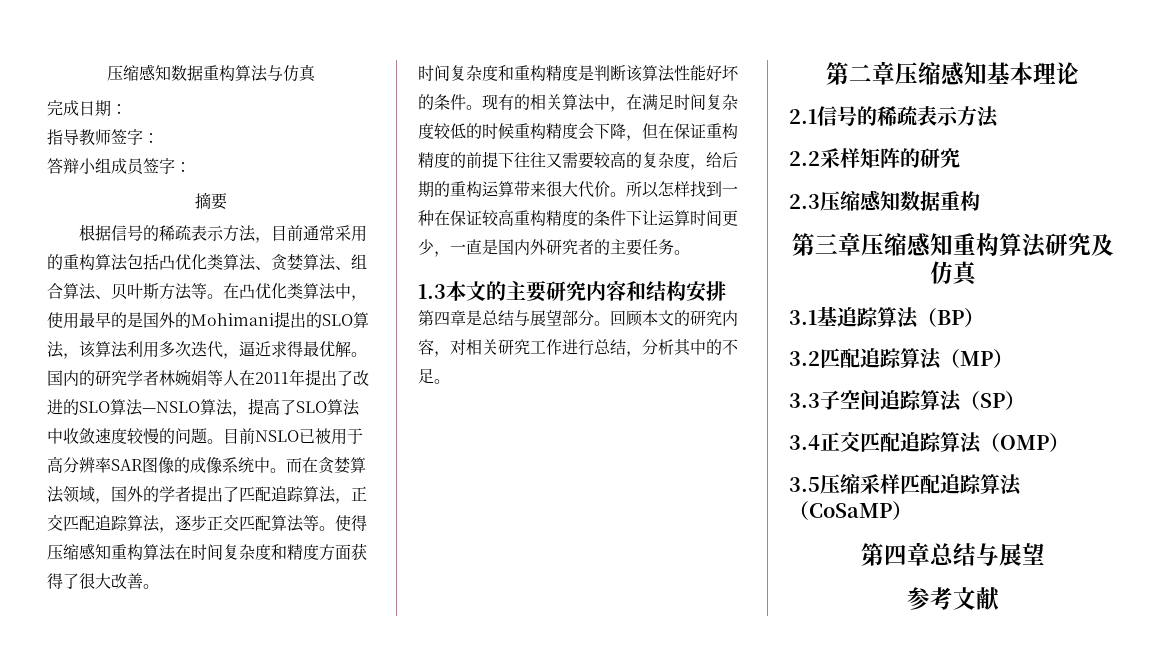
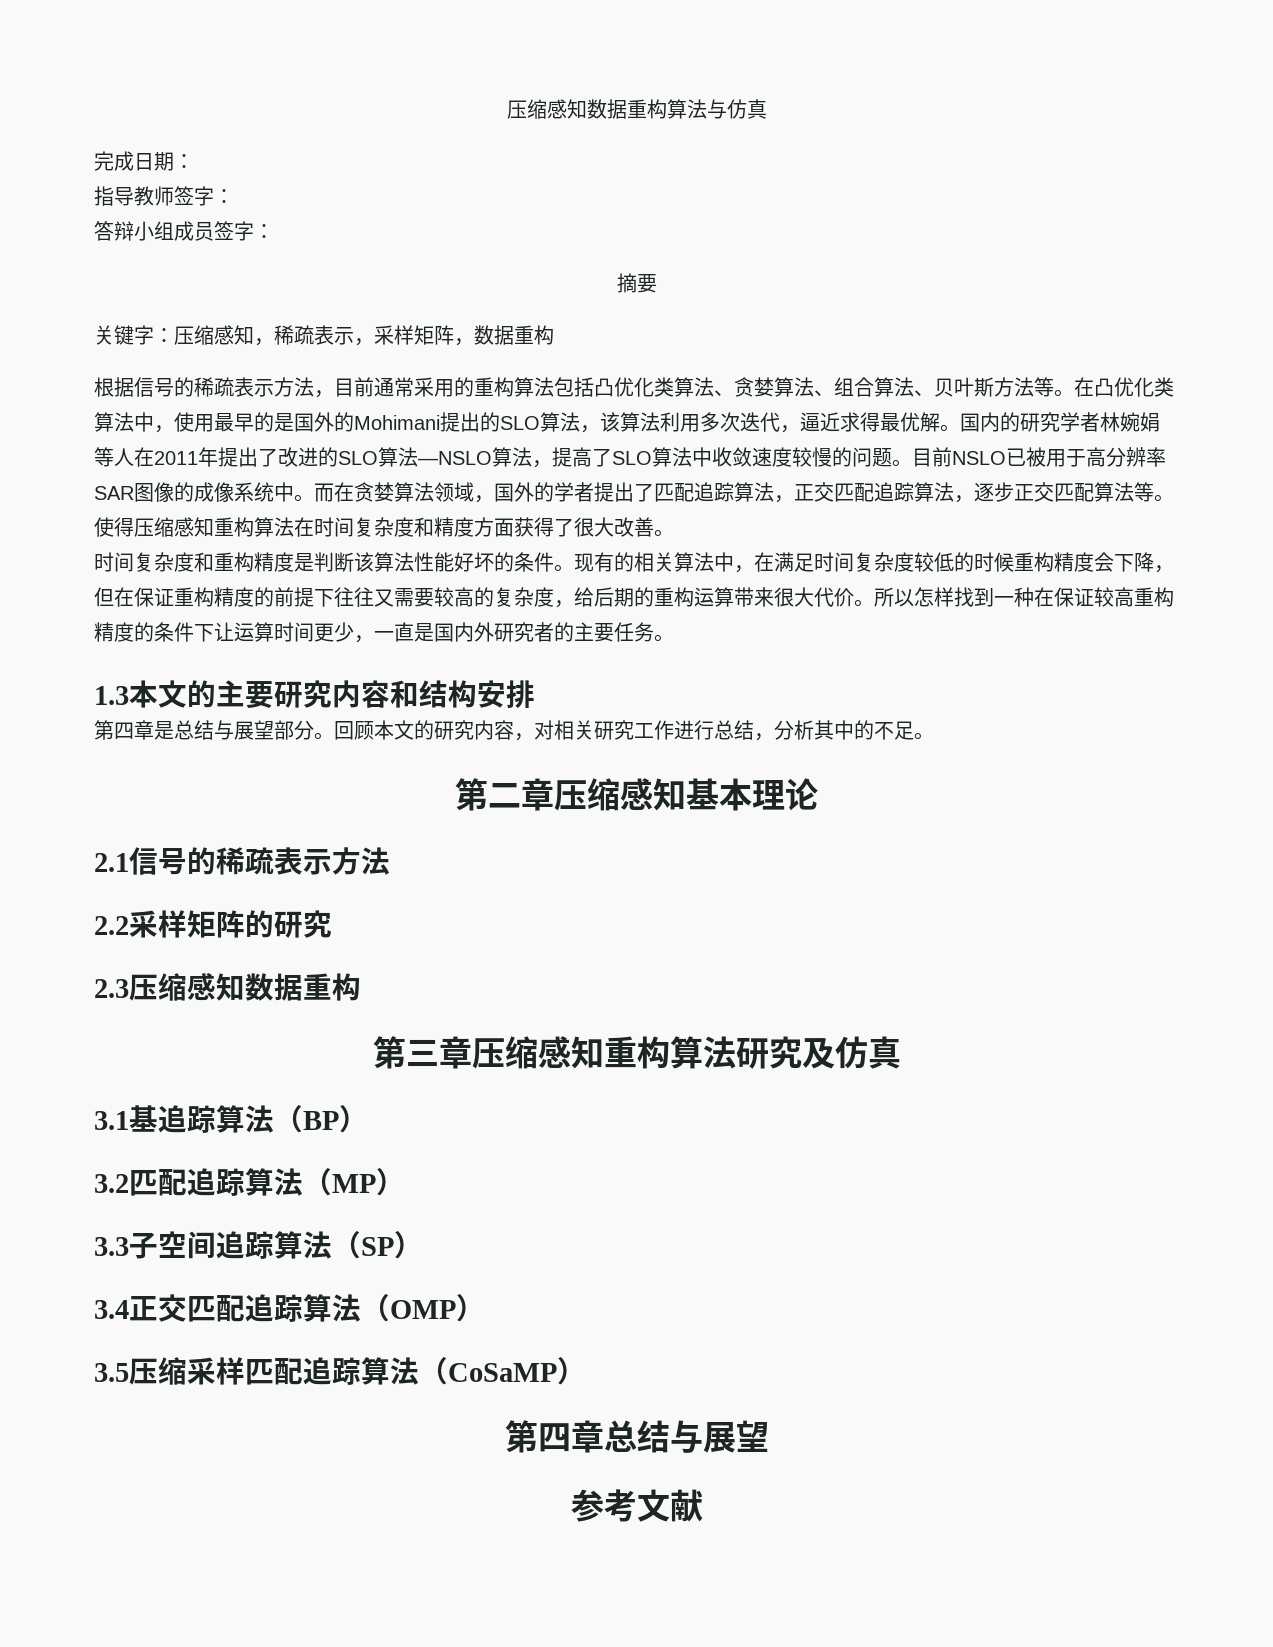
(227, 201) none -> [94,325,554,346] // 关键字：压缩感知，稀疏表示，采样矩阵，数据重构

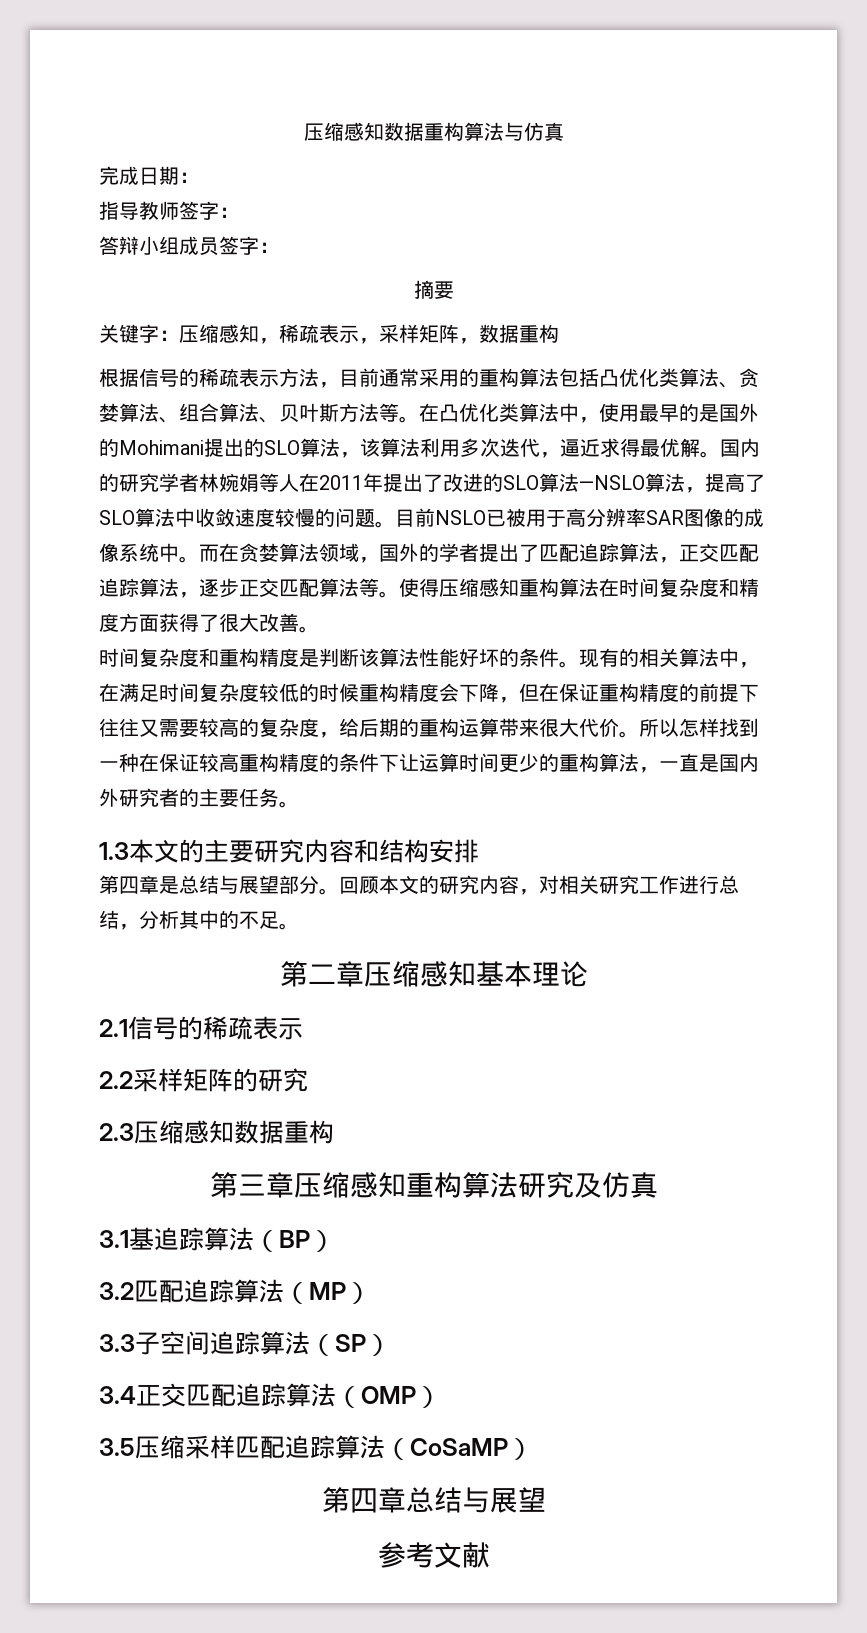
(354, 632) none -> [539,753,639,772] 的重构算法
[332,847,390,875] 方法 -> (303, 1029) none

